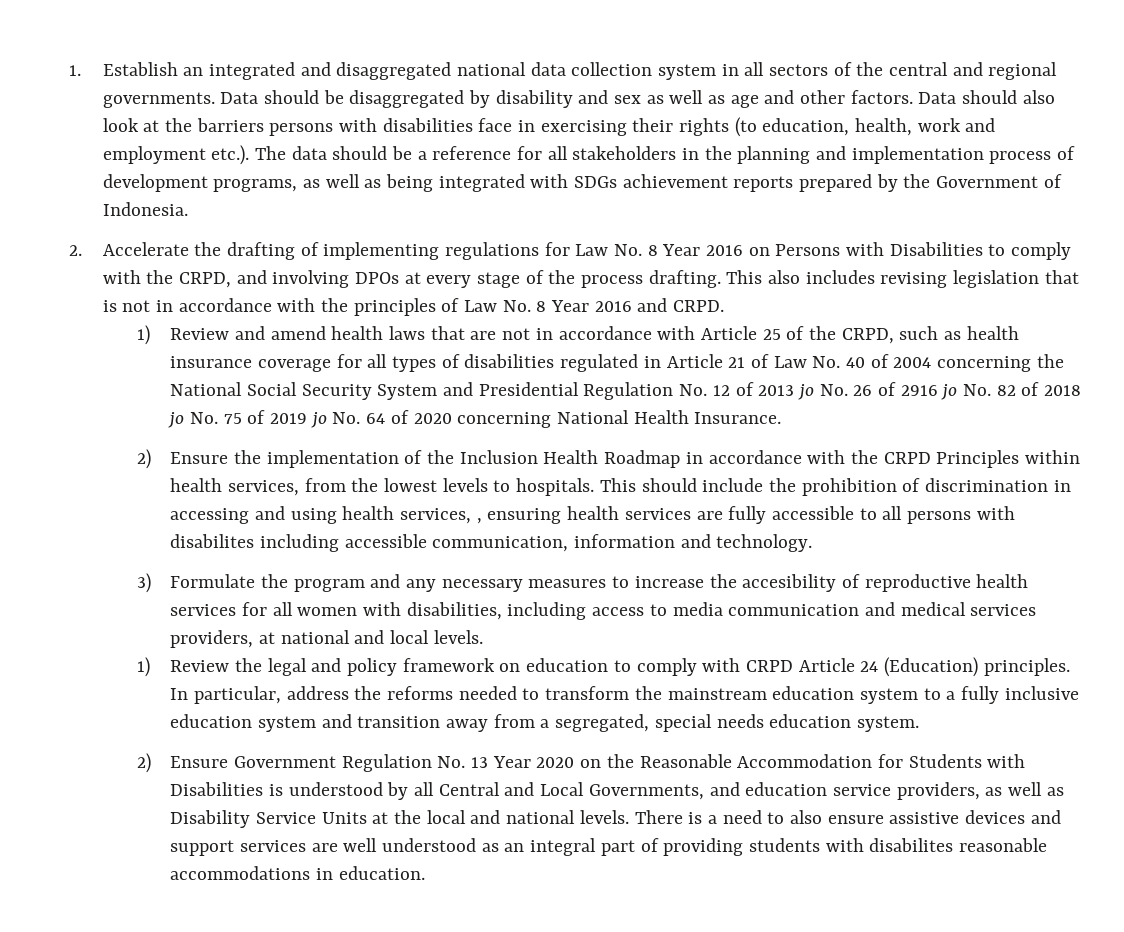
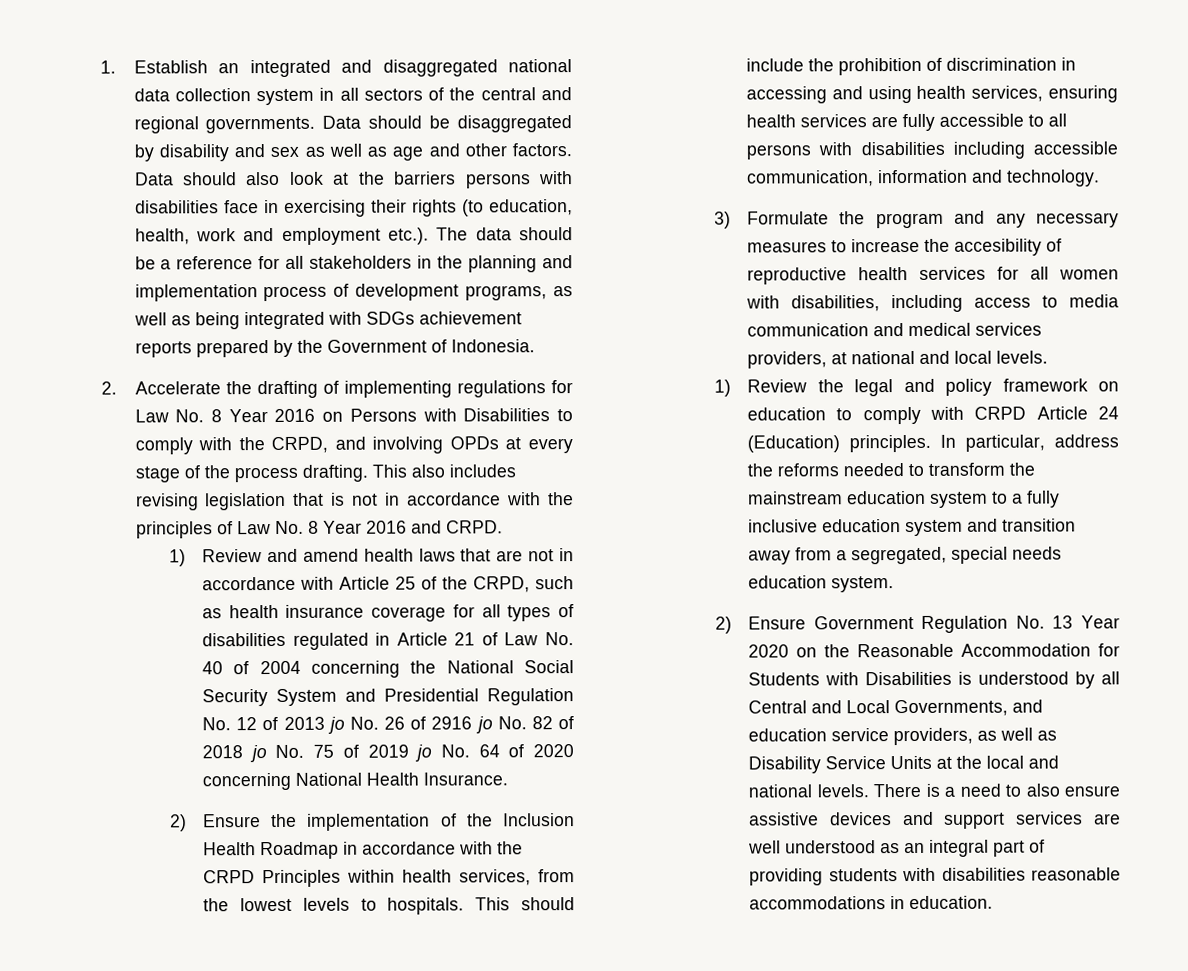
[355,272,400,284] DPOs -> [449,436,499,450] OPDs
[476,518,482,524] , -> (1044, 93) none
[170,534,255,548] disabilites -> [860,141,945,156] disabilities
[869,838,954,852] disabilites -> [941,867,1026,881] disabilities

